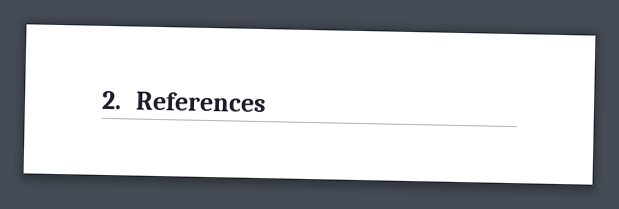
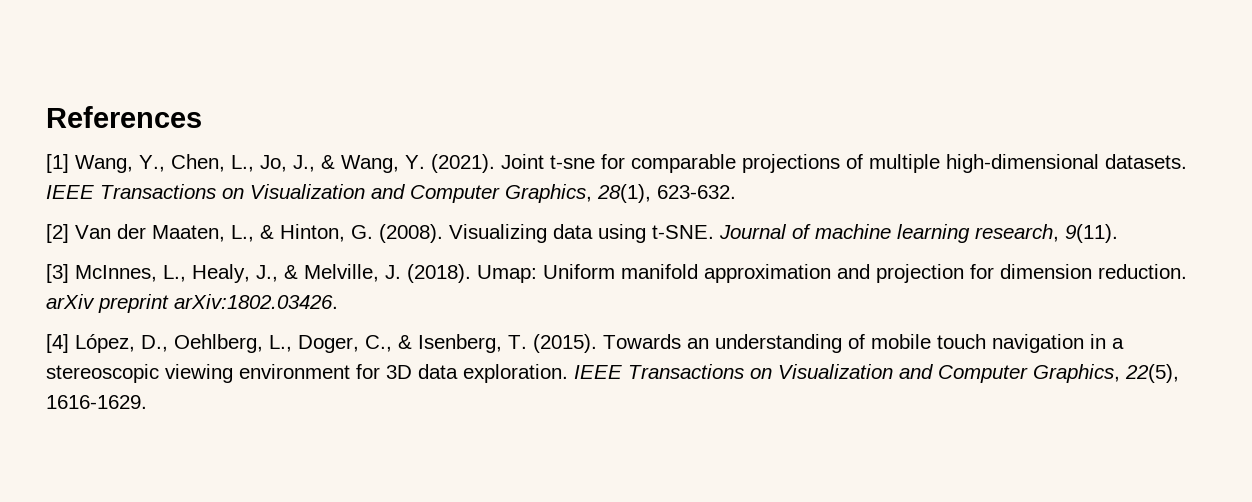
[101,90,122,110] 2. -> (46, 117) none
(267, 102) none -> [46,154,1187,173] [46,184,736,203] [46,224,1118,243] [46,264,1187,283] [46,294,338,313] [46,334,1124,353] [46,364,1179,383] [46,395,147,409] // [1] Wang, Y., Chen, L., Jo, J., & Wang, Y. (2021). Joint t-sne for comparable projections of multiple high-dimensional datasets. IEEE Transactions on Visualization and Computer Graphics, 28(1), 623-632. // [2] Van der Maaten, L., & Hinton, G. (2008). Visualizing data using t-SNE. Journal of machine learning research, 9(11). // [3] McInnes, L., Healy, J., & Melville, J. (2018). Umap: Uniform manifold approximation and projection for dimension reduction. arXiv preprint arXiv:1802.03426. // [4] López, D., Oehlberg, L., Doger, C., & Isenberg, T. (2015). Towards an understanding of mobile touch navigation in a stereoscopic viewing environment for 3D data exploration. IEEE Transactions on Visualization and Computer Graphics, 22(5), 1616-1629.

